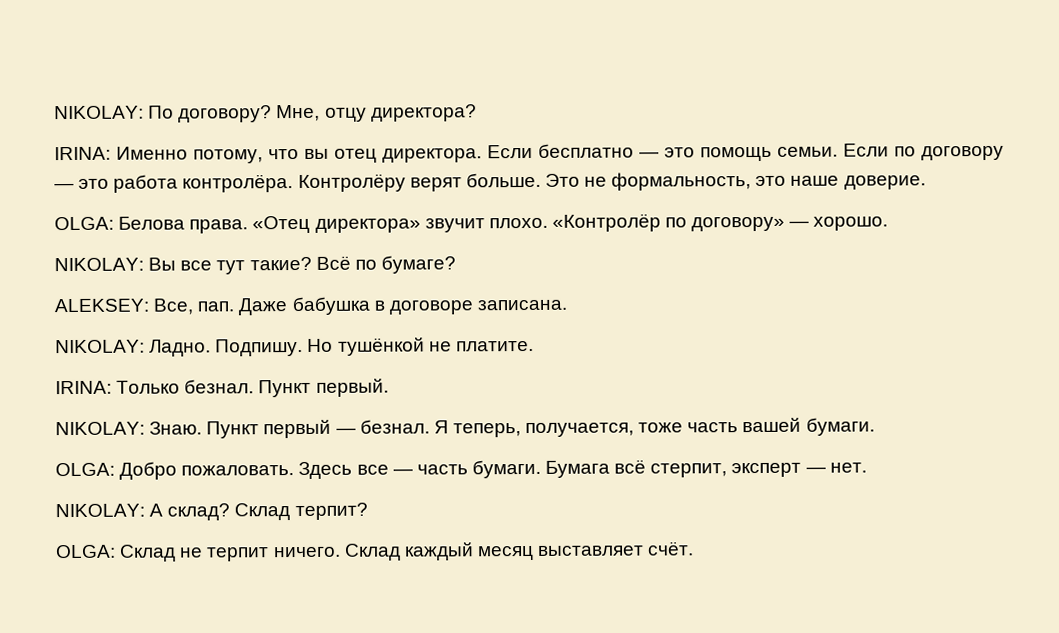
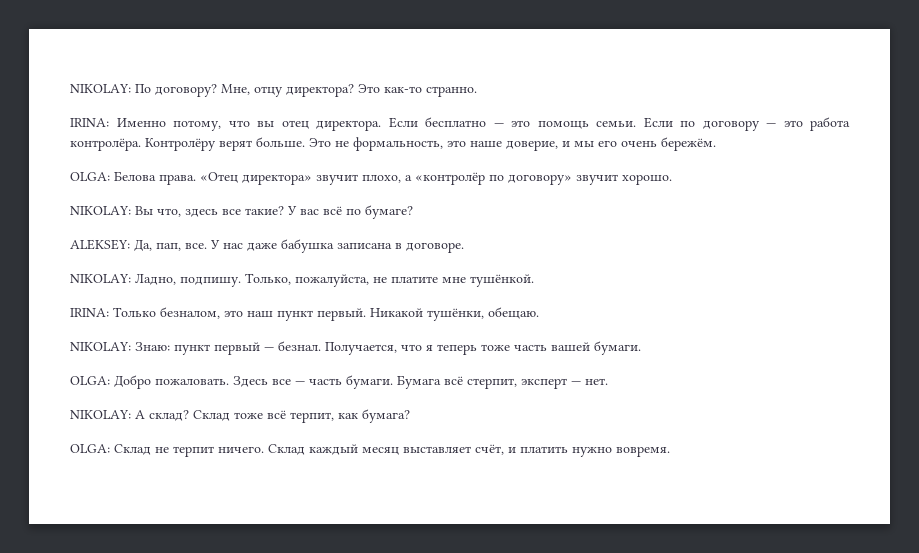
(477, 113) none -> [358,84,477,97] Это как-то странно.
[843,175,926,190] доверие. -> [506,137,716,151] доверие, и мы его очень бережём.
[488,213,661,232] плохо. «Контролёр -> [362,172,485,185] плохо, а «контролёр
[789,220,810,227] — -> [576,174,618,185] звучит
[180,255,456,275] [54,296,567,316] [55,337,534,357] [55,378,389,398] [55,421,260,439] все тут такие? Всё по бумаге? // ALEKSEY: Все, пап. Даже бабушка в договоре записана. // NIKOLAY: Ладно. Подпишу. Но тушёнкой не платите. // IRINA: Только безнал. Пункт первый. // NIKOLAY: Знаю. Пункт -> [157,205,413,219] [70,239,464,253] [70,273,534,287] [70,307,539,321] [70,342,210,355] что, здесь все такие? У вас всё по бумаге? // ALEKSEY: Да, пап, все. У нас даже бабушка записана в договоре. // NIKOLAY: Ладно, подпишу. Только, пожалуйста, не платите мне тушёнкой. // IRINA: Только безналом, это наш пункт первый. Никакой тушёнки, обещаю. // NIKOLAY: Знаю: пункт
[433,420,635,438] Я теперь, получается, -> [325,342,477,355] Получается, что я теперь
[294,502,368,521] терпит? -> [234,409,410,423] тоже всё терпит, как бумага?
[647,541,695,556] счёт. -> [475,444,670,457] счёт, и платить нужно вовремя.

